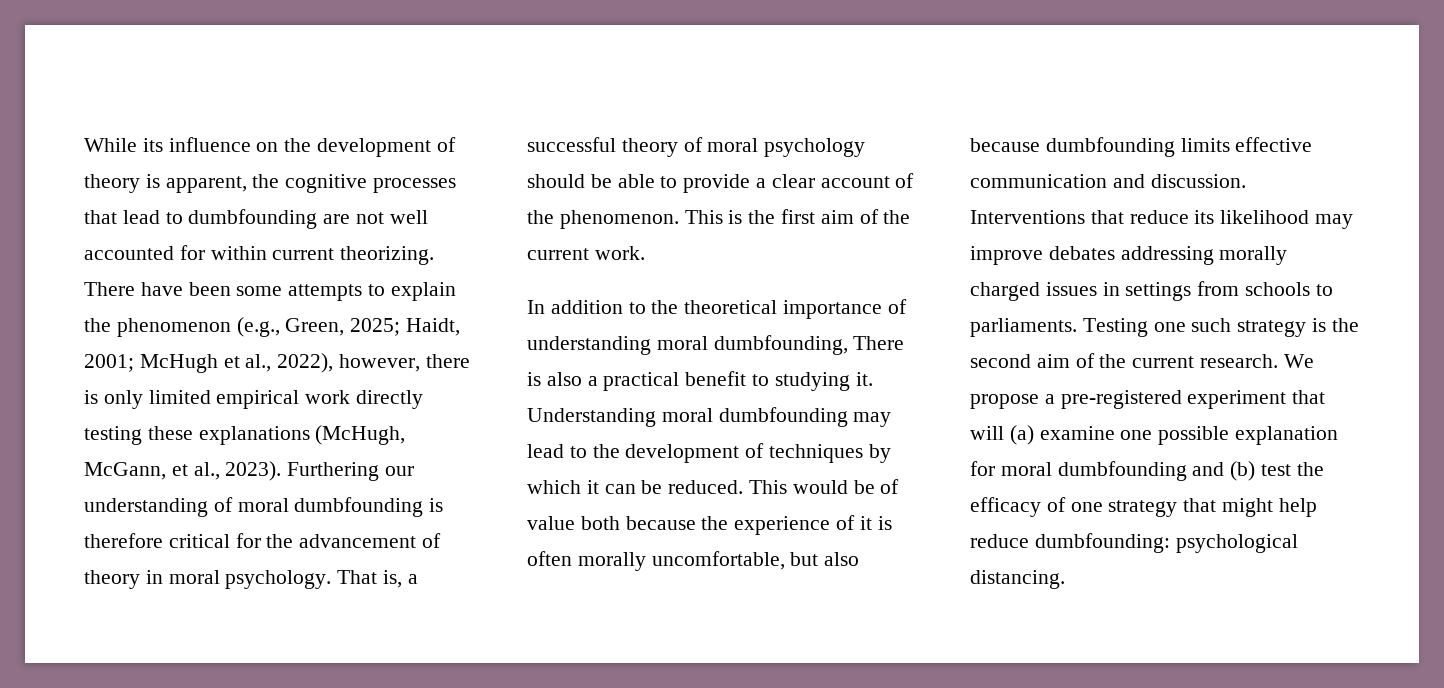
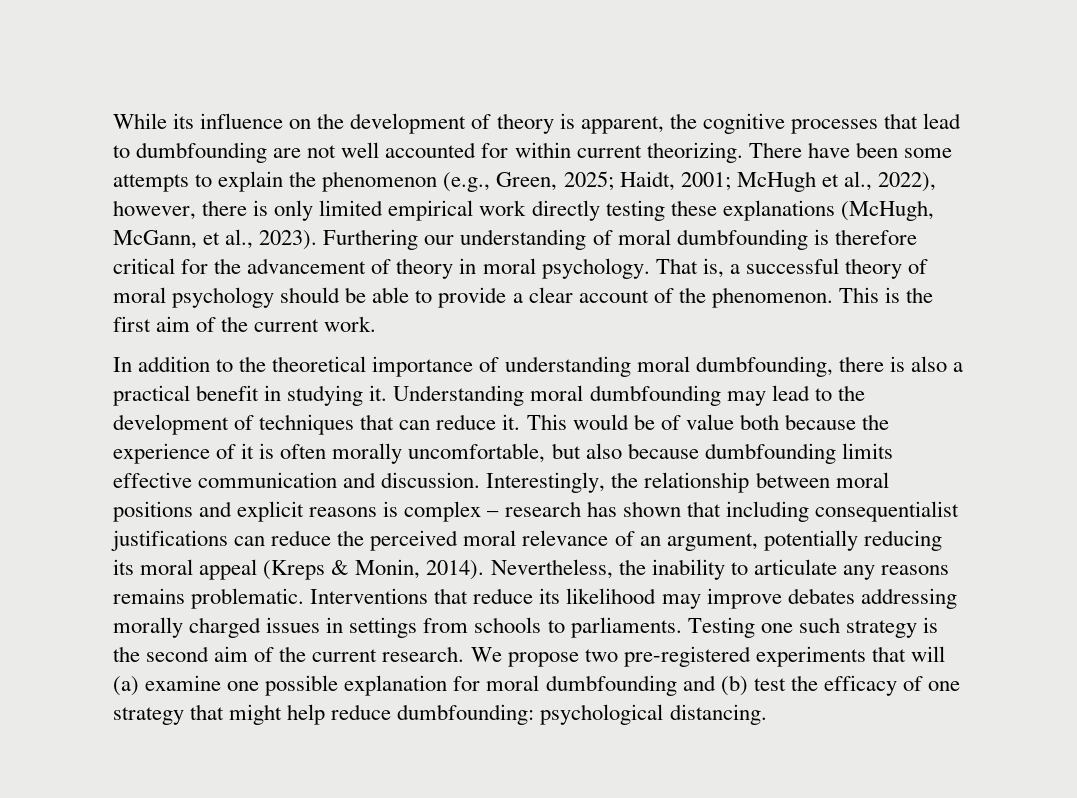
[853,336,905,350] There -> [838,356,884,372] there
[752,374,770,386] to -> [264,385,282,401] in
[868,444,891,463] [527,480,744,494] by which it can be reduced. -> [360,414,521,430] that can reduce it.
(1246, 181) none -> [486,472,889,493] [113,501,959,522] [111,530,942,551] [113,559,949,580] [113,588,305,609] Interestingly, the relationship between moral positions and explicit reasons is complex – research has shown that including consequentialist justifications can reduce the perceived moral relevance of an argument, potentially reducing its moral appeal (Kreps & Monin, 2014). Nevertheless, the inability to articulate any reasons remains problematic.
[1044,390,1287,409] a pre-registered experiment -> [584,646,866,667] two pre-registered experiments

